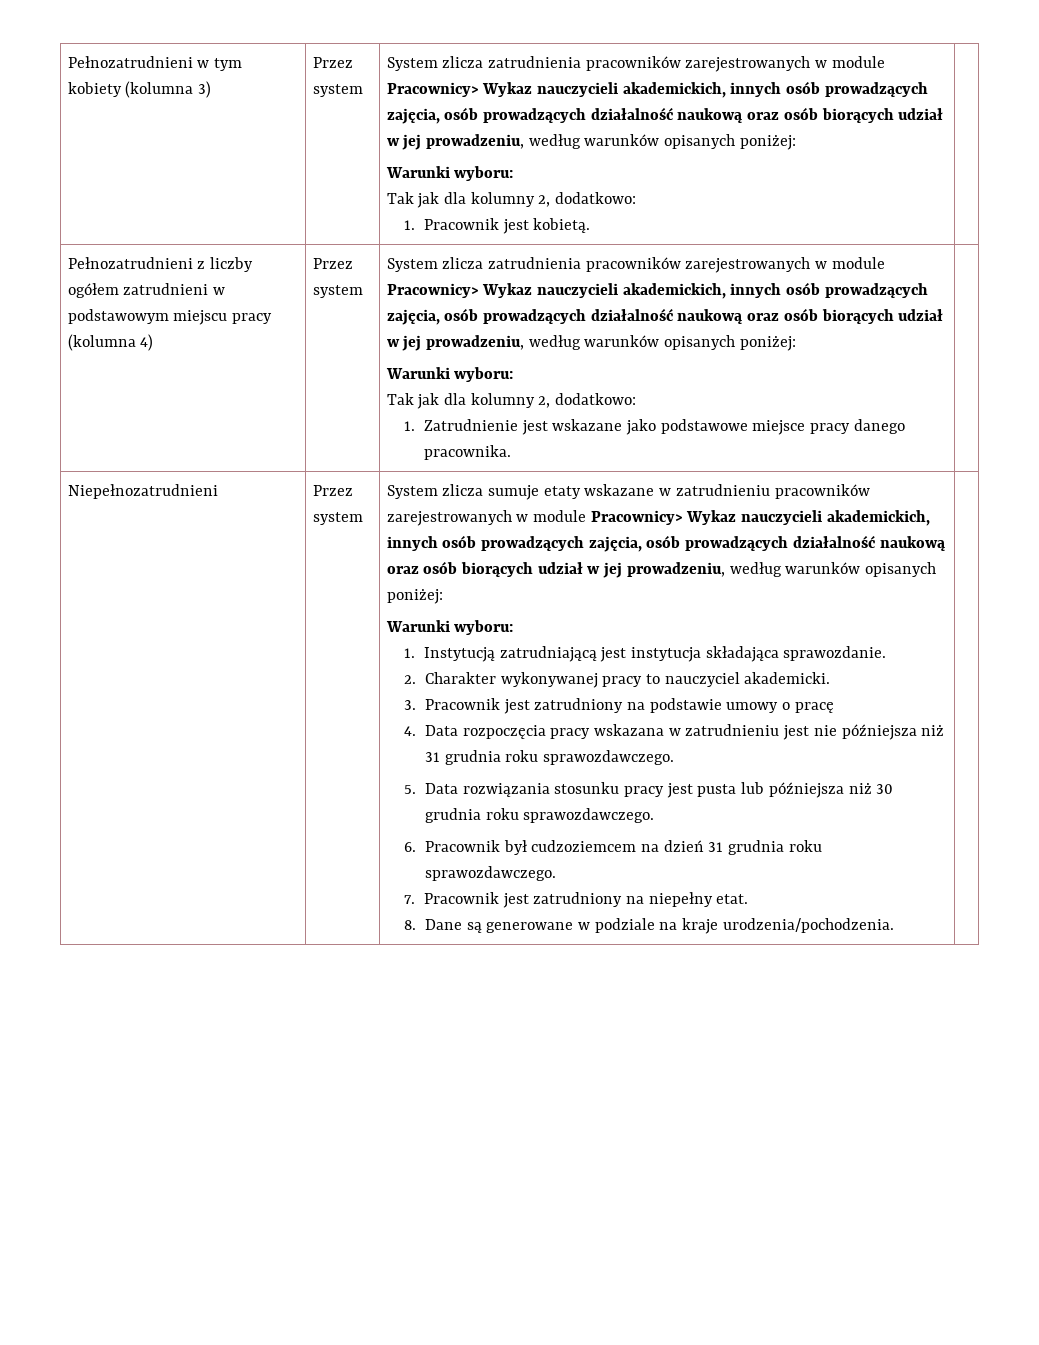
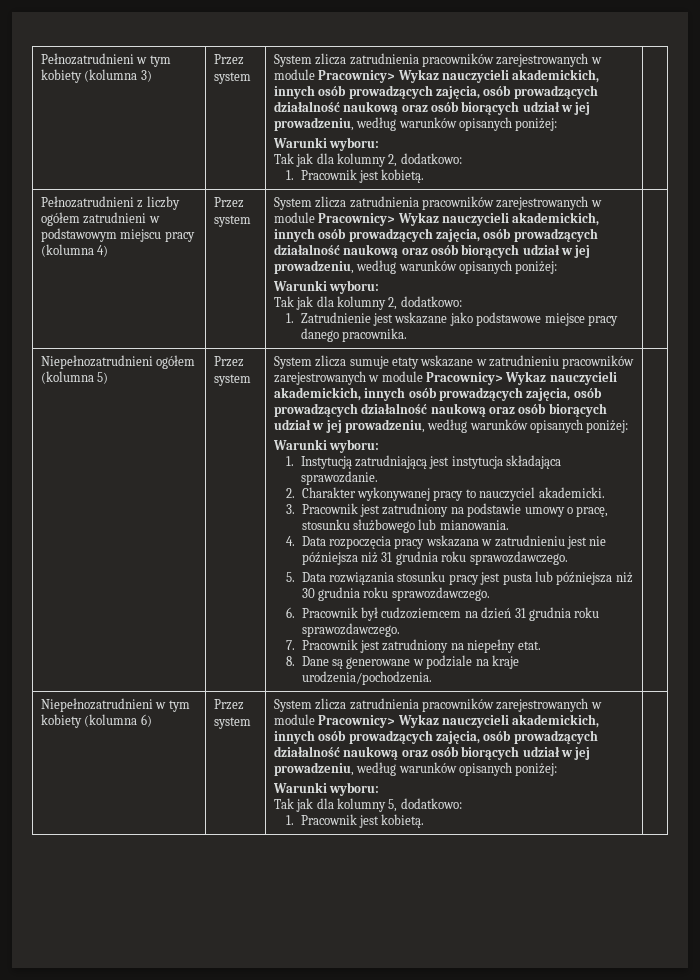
(218, 491) none -> [156,355,196,369] [40,371,109,384] ogółem (kolumna 5)
[794,702,834,713] pracę -> [576,506,609,517] [301,519,509,533] pracę, stosunku służbowego lub mianowania.
(894, 925) none -> [40,698,190,712] [40,714,152,728] [213,699,244,710] [213,717,251,729] [273,698,602,712] [273,714,600,728] [273,730,598,744] [273,746,591,760] [273,762,558,776] [272,782,380,796] [273,798,462,812] [286,814,425,828] // Niepełnozatrudnieni w tym kobiety (kolumna 6) | Przez system | System zlicza zatrudnienia pracowników zarejestrowanych w module Pracownicy> Wykaz nauczycieli akademickich, innych osób prowadzących zajęcia, osób prowadzących działalność naukową oraz osób biorących udział w jej prowadzeniu, według warunków opisanych poniżej: // Warunki wyboru: // Tak jak dla kolumny 5, dodatkowo: // 1. Pracownik jest kobietą. |

